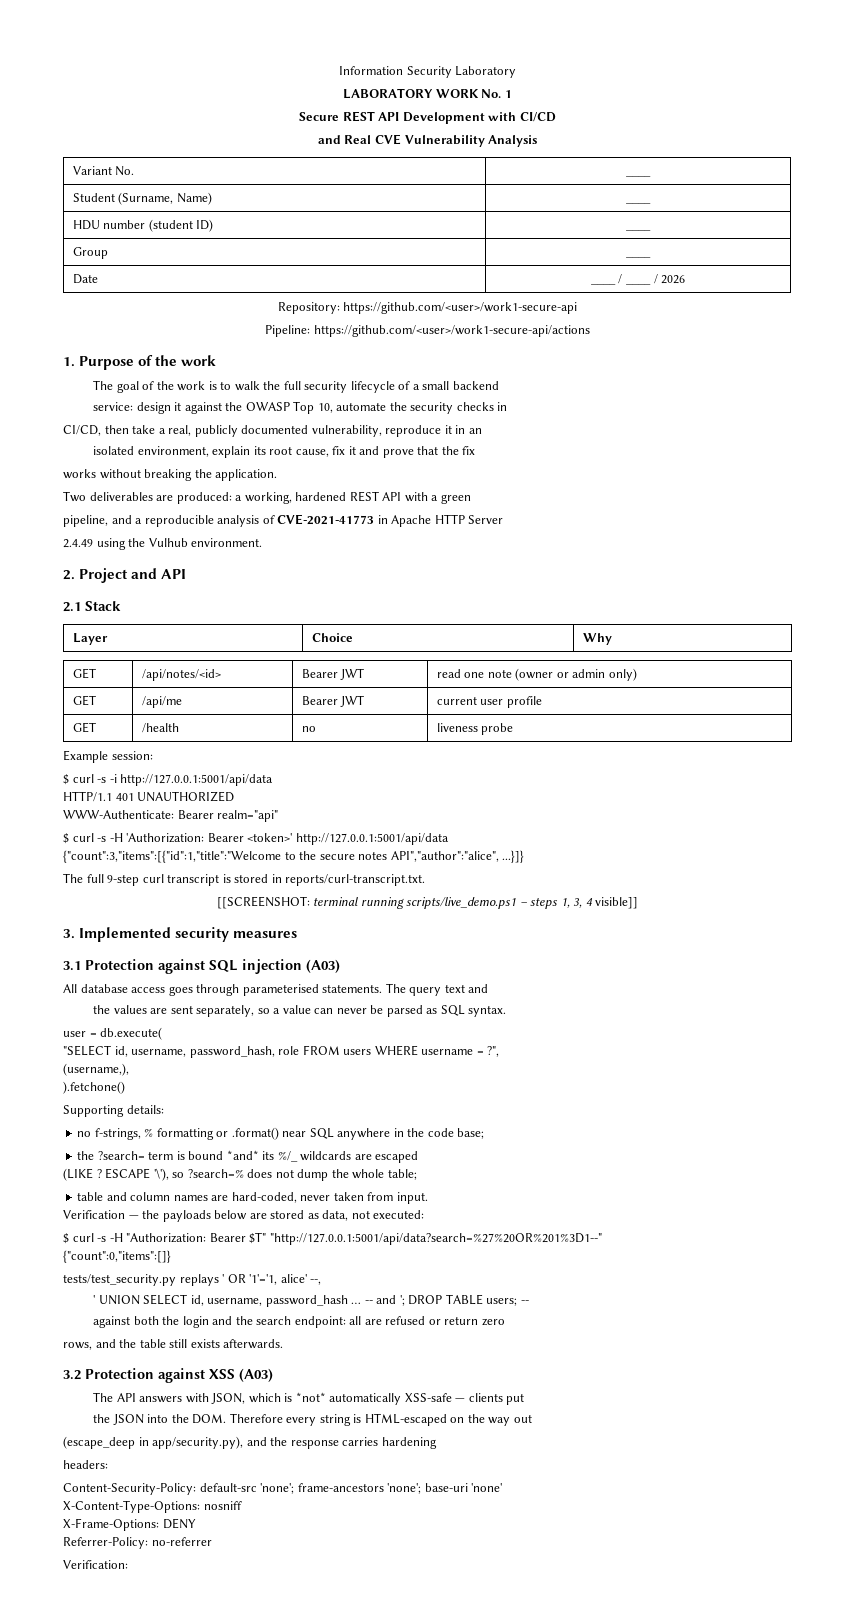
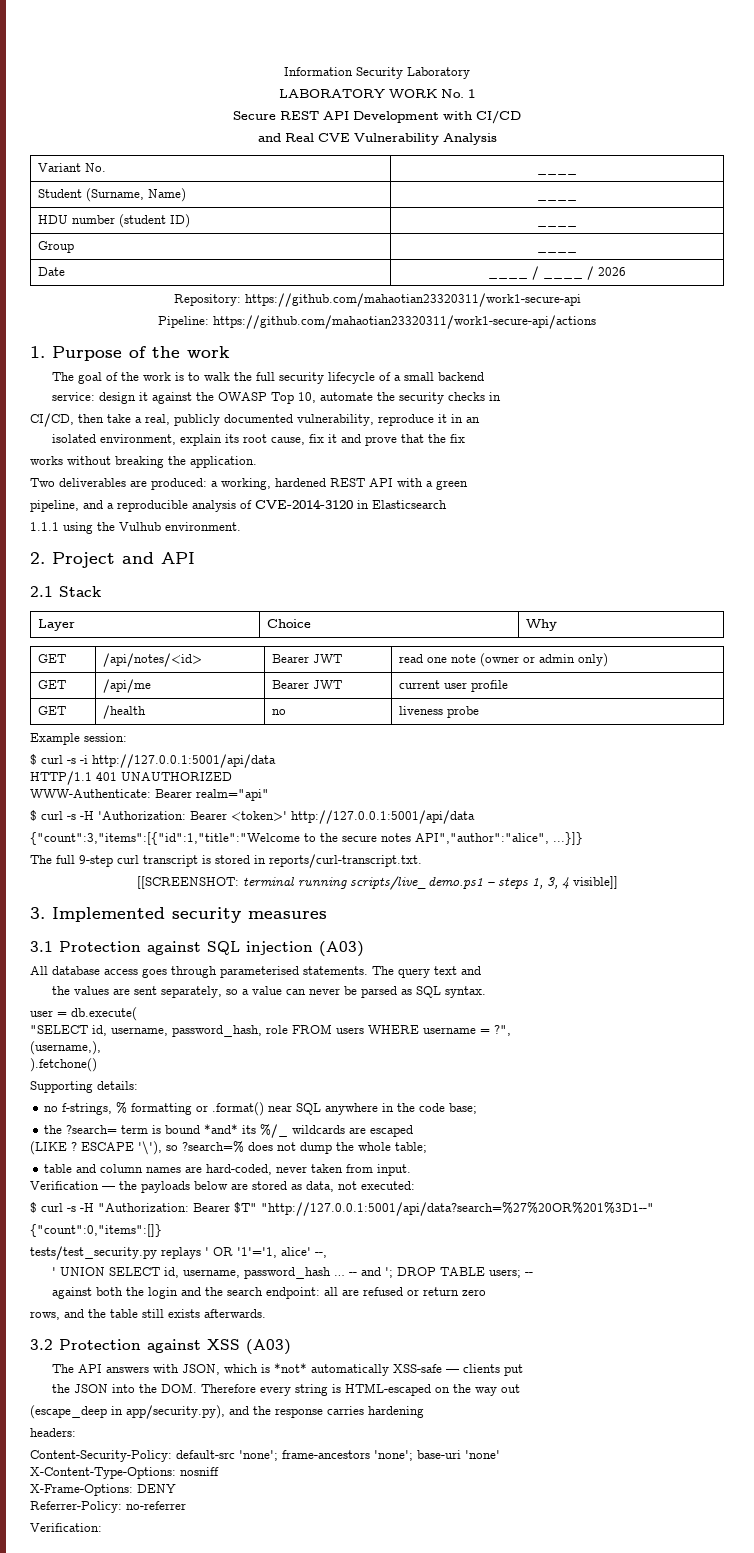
[343,302,578,314] https://github.com/<user>/work1-secure-api -> [244,293,581,307] https://github.com/mahaotian23320311/work1-secure-api
[313,325,590,337] https://github.com/<user>/work1-secure-api/actions -> [213,315,596,329] https://github.com/mahaotian23320311/work1-secure-api/actions
[277,514,504,527] [63,539,93,548] CVE-2021-41773 in Apache HTTP Server // 2.4.49 -> [255,499,447,509] [30,522,59,531] CVE-2014-3120 in Elasticsearch // 1.1.1

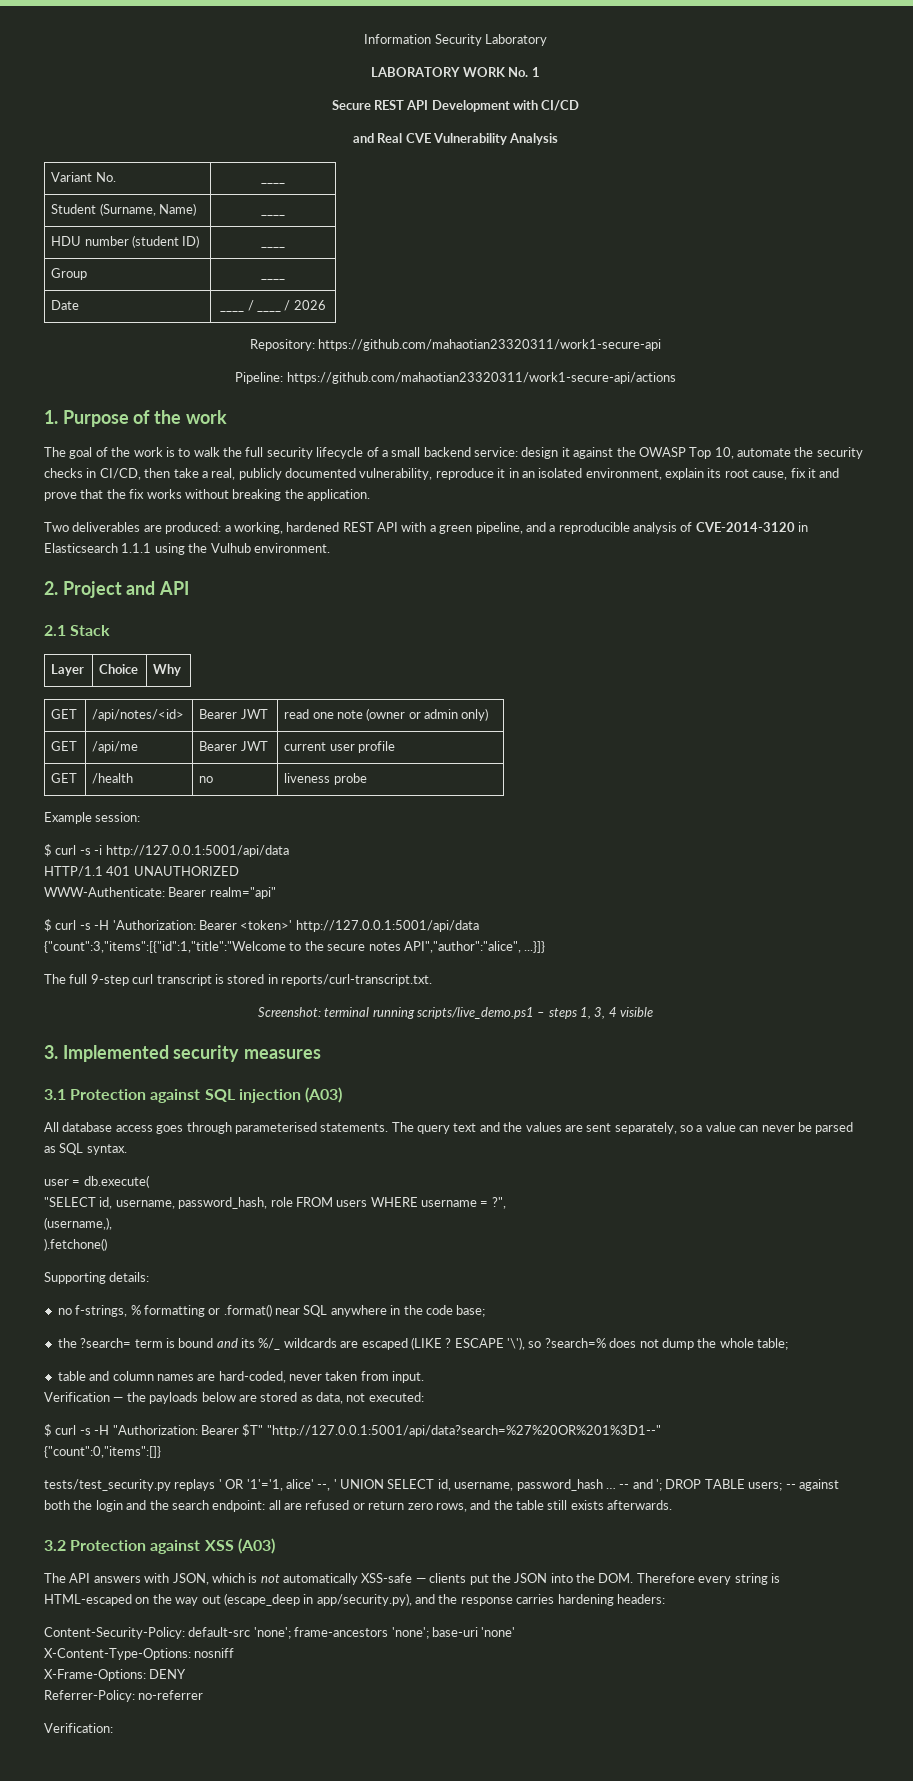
(485, 376) // -> (471, 452) none
(502, 396) // -> (97, 473) none
(480, 420) // -> (535, 474) none
(466, 438) // -> (145, 494) none
(468, 485) // -> (473, 529) none
(447, 504) // -> (118, 548) none
[136,876,239,889] [[SCREENSHOT: -> [257,1007,321,1017] Screenshot:
[572,876,618,889] visible]] -> [620,1007,654,1017] visible
(481, 970) // -> (500, 1127) none
[204,1124,239,1134] *and* -> [216,1338,238,1348] and
(414, 1131) // -> (408, 1344) none
(327, 1255) // -> (331, 1487) none
(534, 1274) // -> (796, 1486) none
(487, 1292) // -> (433, 1506) none
[274,1363,308,1373] *not* -> [260,1574,280,1583] not
(524, 1370) // -> (489, 1579) none
(521, 1388) // -> (221, 1599) none
(424, 1412) // -> (614, 1600) none

